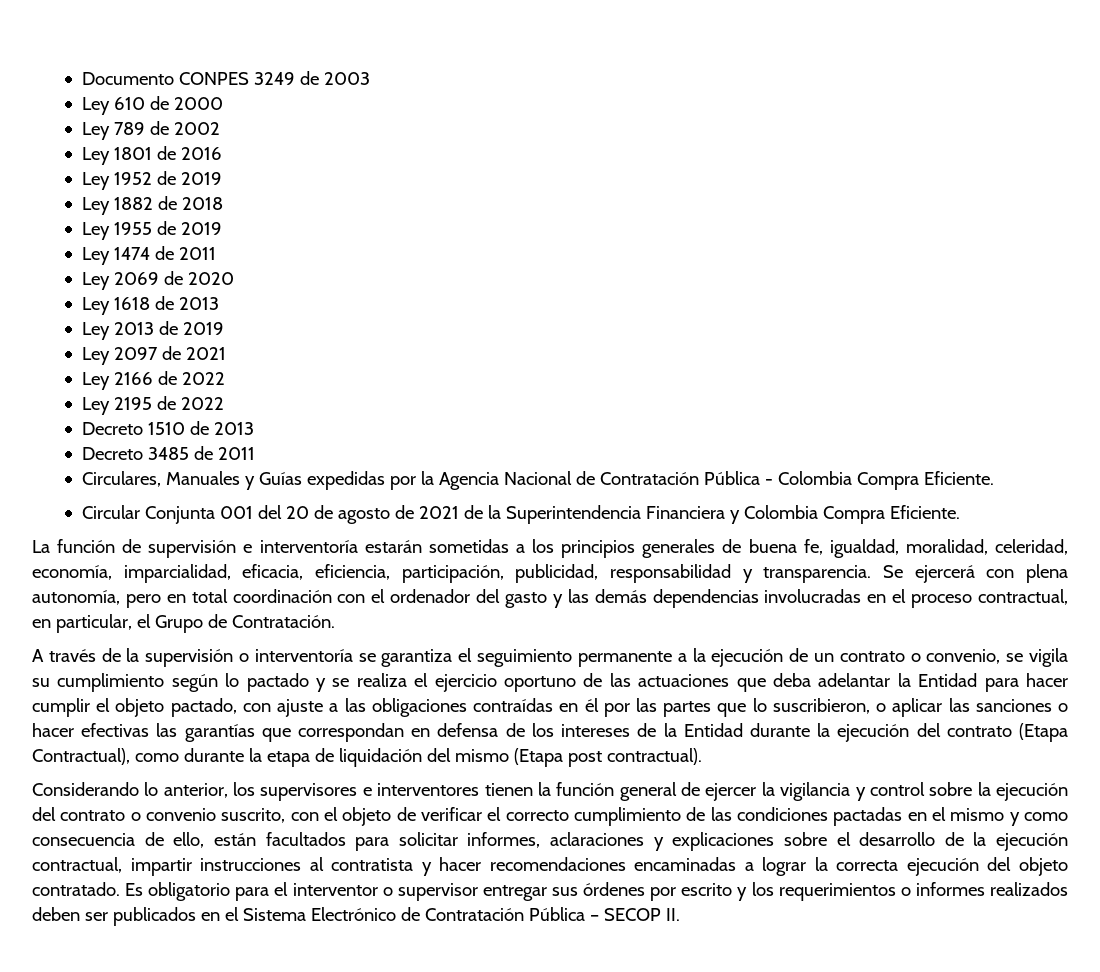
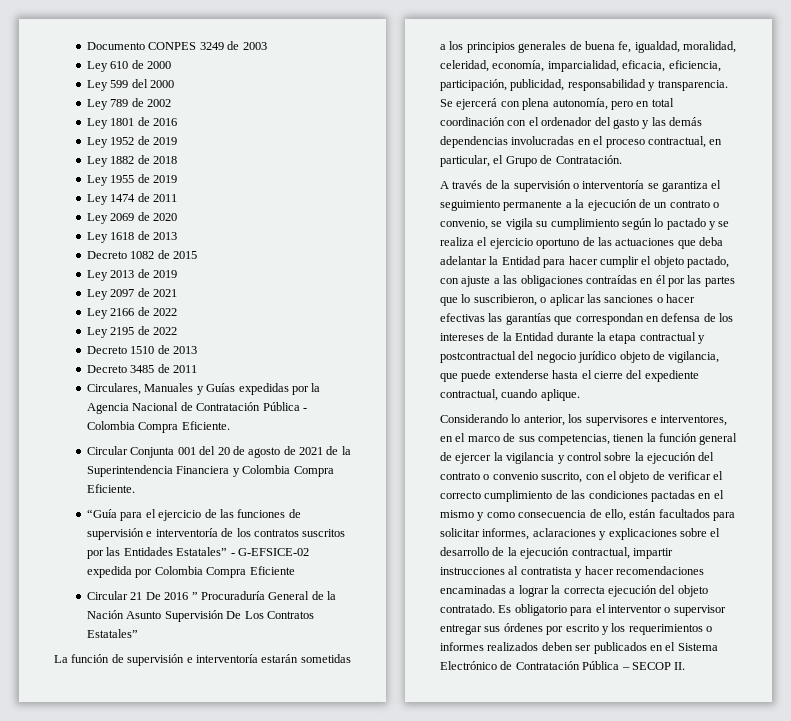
(223, 103) none -> [87,79,175,91] // Ley 599 del 2000
(219, 303) none -> [87,250,198,259] // Decreto 1082 de 2015
(960, 512) none -> [87,509,301,521] [87,528,346,540] [87,547,309,559] [87,566,295,578] [87,591,337,600] [87,610,314,622] [87,629,139,638] // “Guía para el ejercicio de las funciones de supervisión e interventoría de los contratos suscritos por las Entidades Estatales” - G-EFSICE-02 expedida por Colombia Compra Eficiente // Circular 21 De 2016 ” Procuraduría General de la Nación Asunto Supervisión De Los Contratos Estatales”
[837,723,1068,742] [32,748,702,767] ejecución del contrato (Etapa Contractual), como durante la etapa de liquidación del mismo (Etapa post contractual). -> [609,332,705,344] [440,351,720,363] [440,370,699,382] [440,389,580,401] etapa contractual y postcontractual del negocio jurídico objeto de vigilancia, que puede extenderse hasta el cierre del expediente contractual, cuando aplique.
[377,783,480,796] interventores -> [660,415,728,426] [440,433,610,445] interventores, en el marco de sus competencias,

